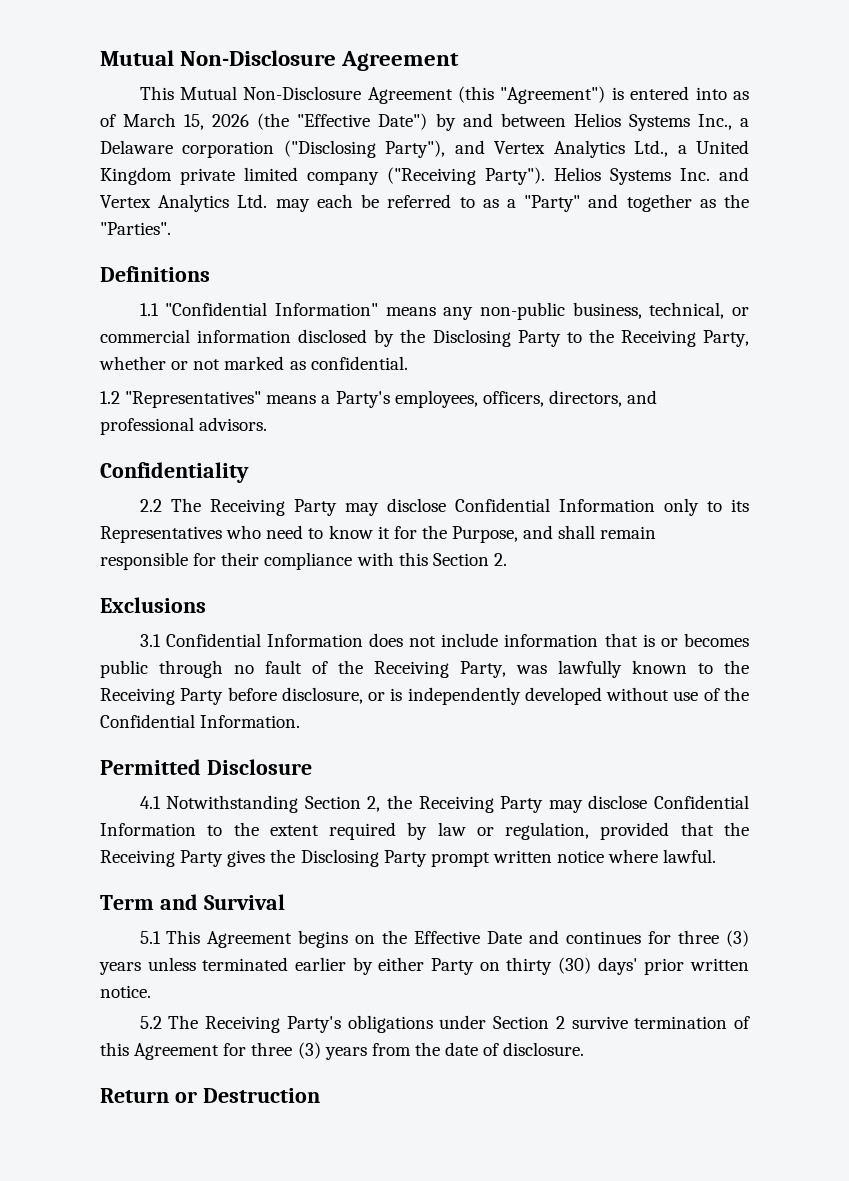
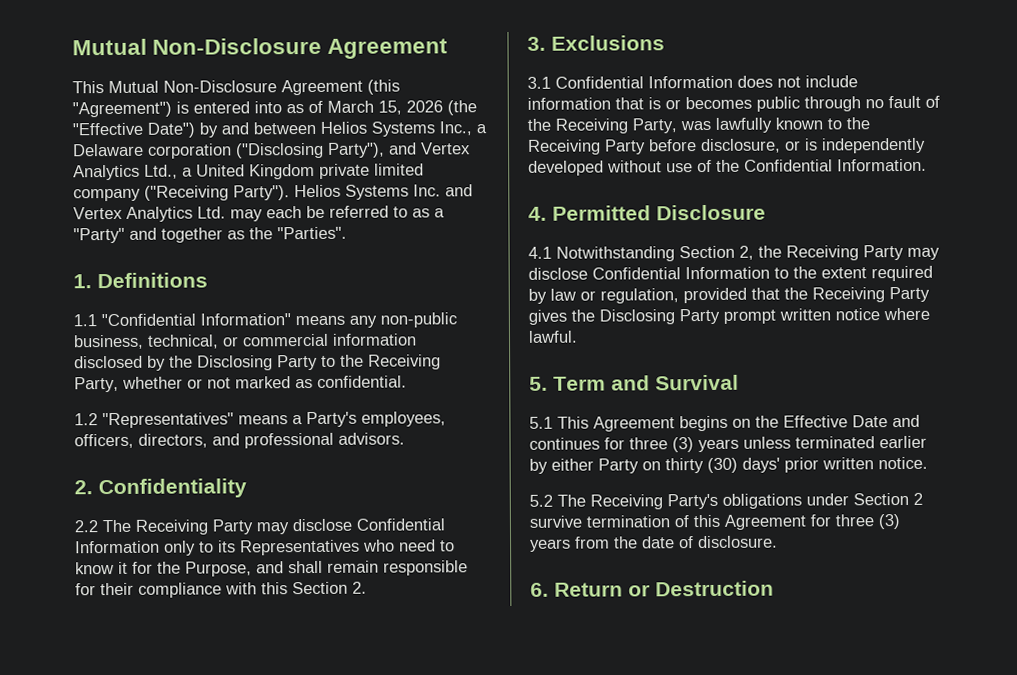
(171, 228) none -> [73,274,92,289] 1.
(268, 424) none -> [74,480,93,495] 2.
(507, 559) none -> [527,36,546,51] 3.
(301, 721) none -> [528,206,547,221] 4.
(717, 856) none -> [529,376,548,391] 5.
(585, 1049) none -> [530,582,549,597] 6.

